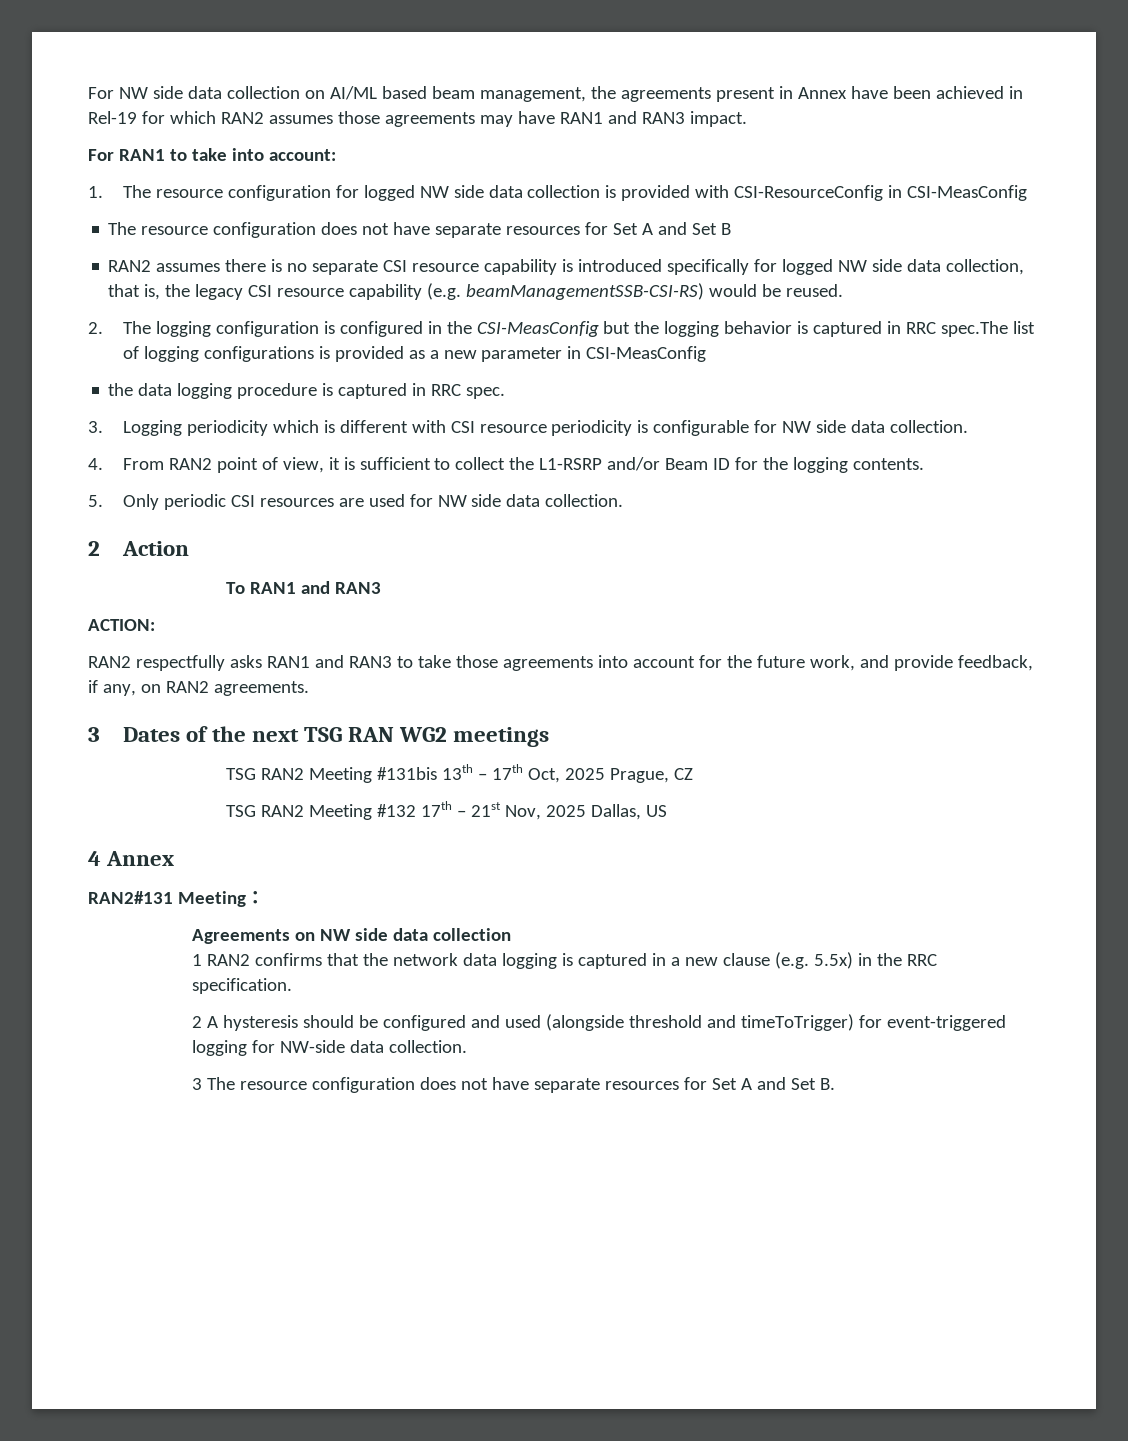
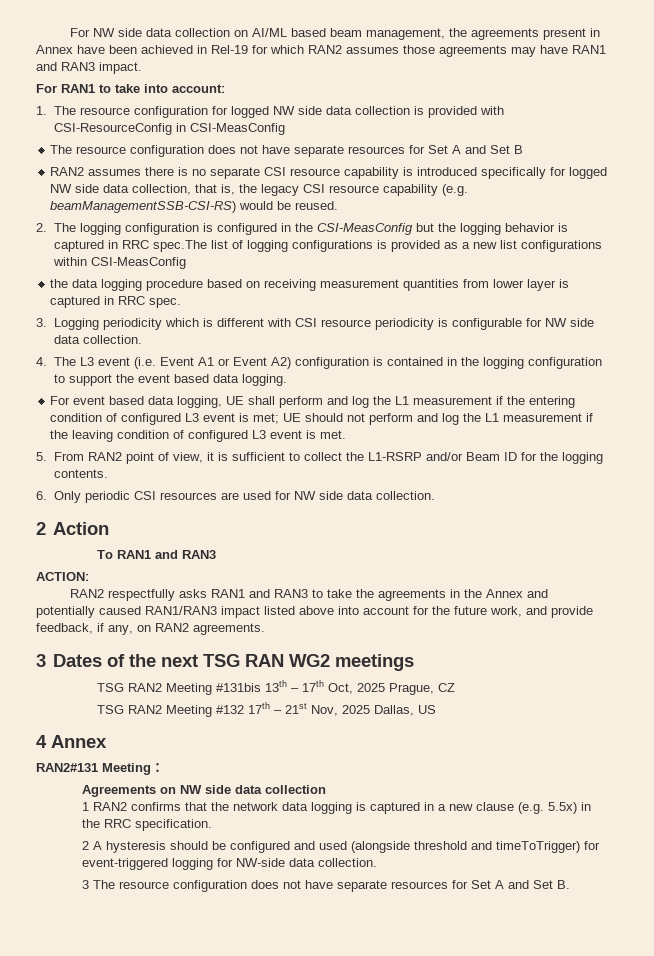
[481,346,582,362] parameter in -> [499,240,602,252] [52,257,87,266] list configurations within
(318, 391) none -> [207,279,557,291] based on receiving measurement quantities from lower layer
(103, 464) none -> [53,357,602,369] [53,374,287,386] [50,396,576,408] [50,413,594,425] [50,430,347,442] [36,452,47,461] The L3 event (i.e. Event A1 or Event A2) configuration is contained in the logging configuration to support the event based data logging. // For event based data logging, UE shall perform and log the L1 measurement if the entering condition of configured L3 event is met; UE should not perform and log the L1 measurement if the leaving condition of configured L3 event is met. // 5.
[88,495,103,507] 5. -> [36,491,47,500] 6.
[455,655,593,671] those agreements -> [355,589,548,601] [36,606,334,618] the agreements in the Annex and potentially caused RAN1/RAN3 impact listed above

